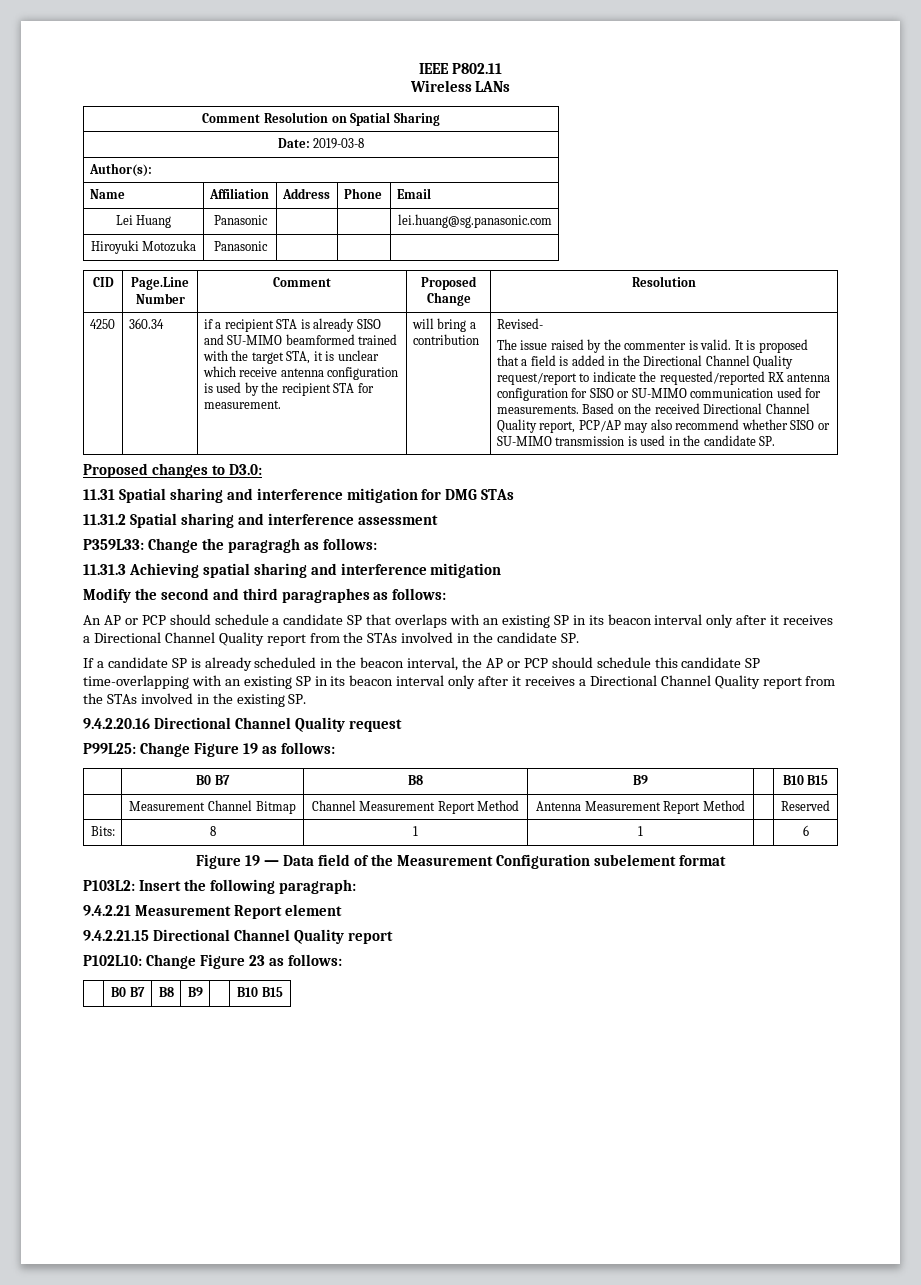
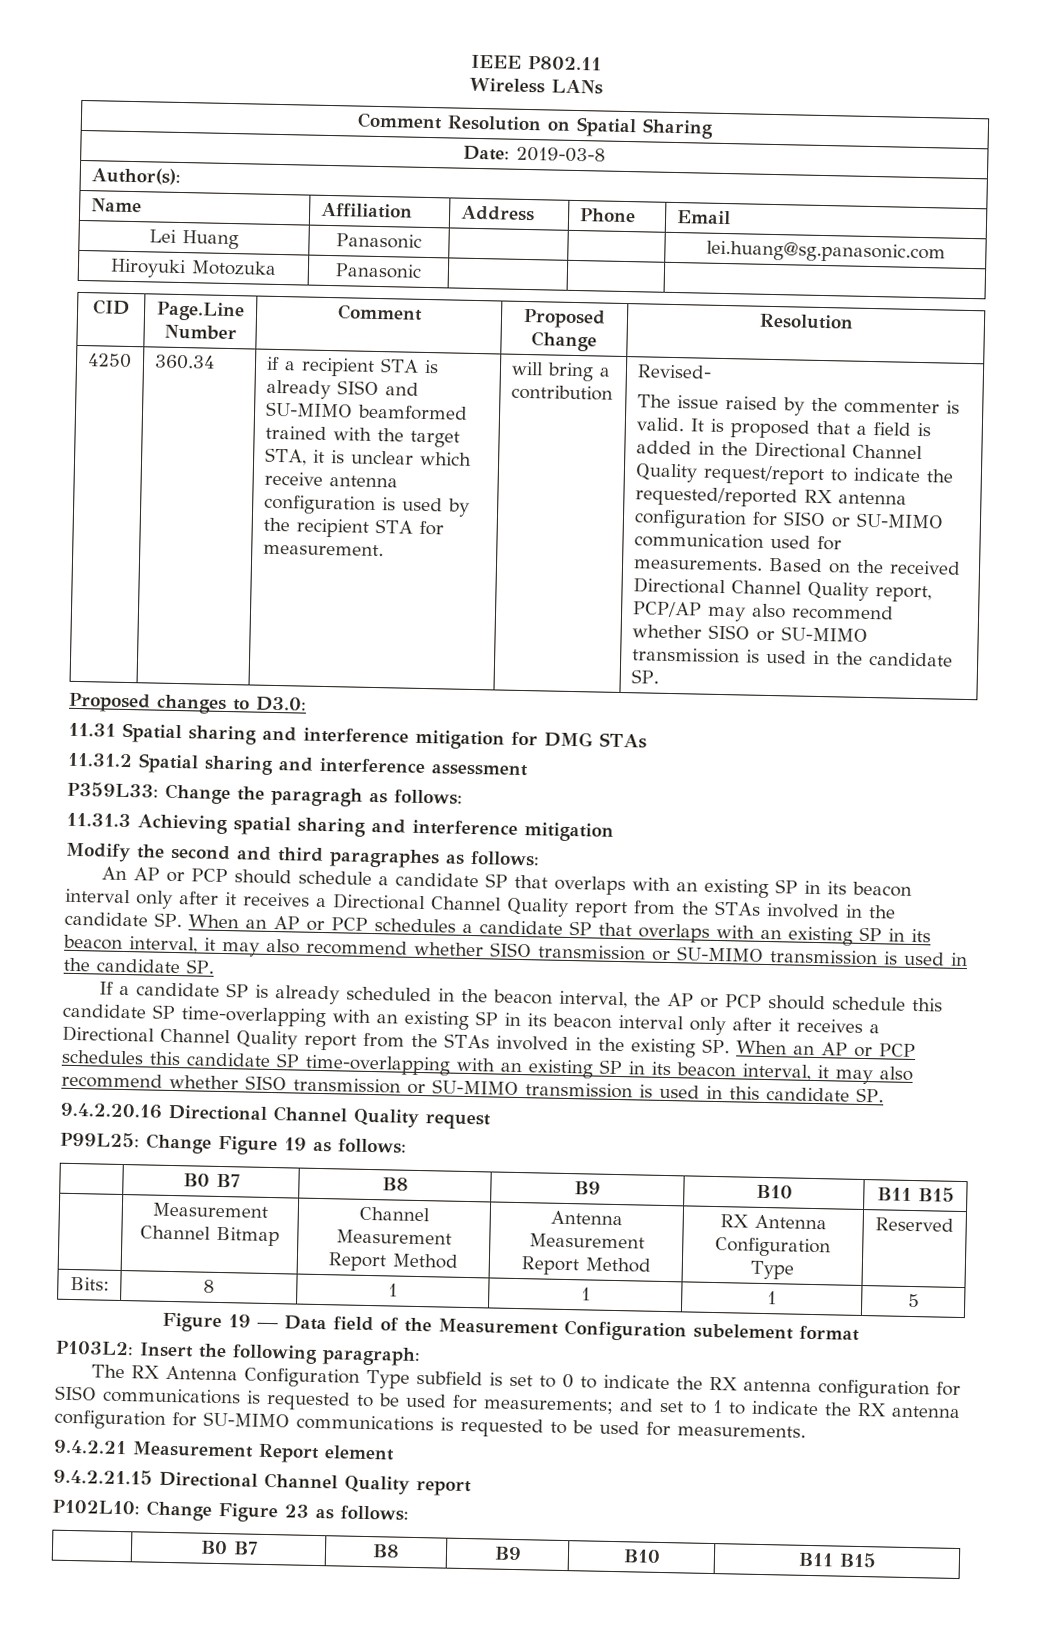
(579, 638) none -> [187,914,931,946] [63,934,968,967] [63,957,214,974] When an AP or PCP schedules a candidate SP that overlaps with an existing SP in its beacon interval, it may also recommend whether SISO transmission or SU-MIMO transmission is used in the candidate SP.
(307, 699) none -> [735,1040,916,1058] [61,1049,913,1085] [61,1072,884,1103] When an AP or PCP schedules this candidate SP time-overlapping with an existing SP in its beacon interval, it may also recommend whether SISO transmission or SU-MIMO transmission is used in this candidate SP.
[782,775,804,785] | B10 -> [755,1184,793,1199] [876,1187,912,1201] B10 | B11
(745, 805) none -> [719,1214,827,1230] [715,1237,832,1258] [750,1260,795,1280] RX Antenna Configuration Type
[802,825,809,836] | 6 -> [767,1291,778,1305] [907,1293,920,1308] 1 | 5
(356, 886) none -> [91,1364,962,1400] [55,1385,961,1419] [54,1409,806,1438] // The RX Antenna Configuration Type subfield is set to 0 to indicate the RX antenna configuration for SISO communications is requested to be used for measurements; and set to 1 to indicate the RX antenna configuration for SU-MIMO communications is requested to be used for measurements.
[237,987,259,997] | B10 -> [622,1549,661,1563] [797,1552,834,1567] B10 | B11

